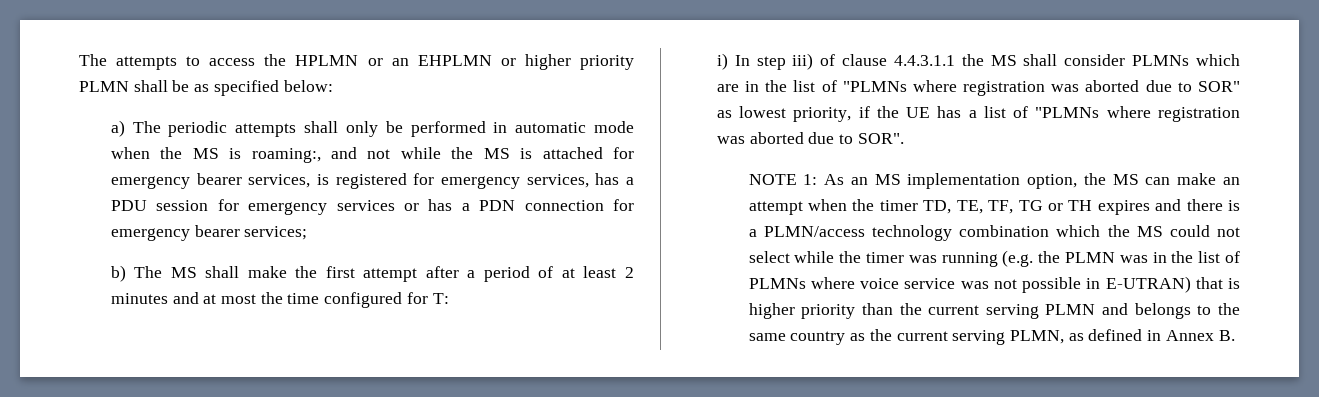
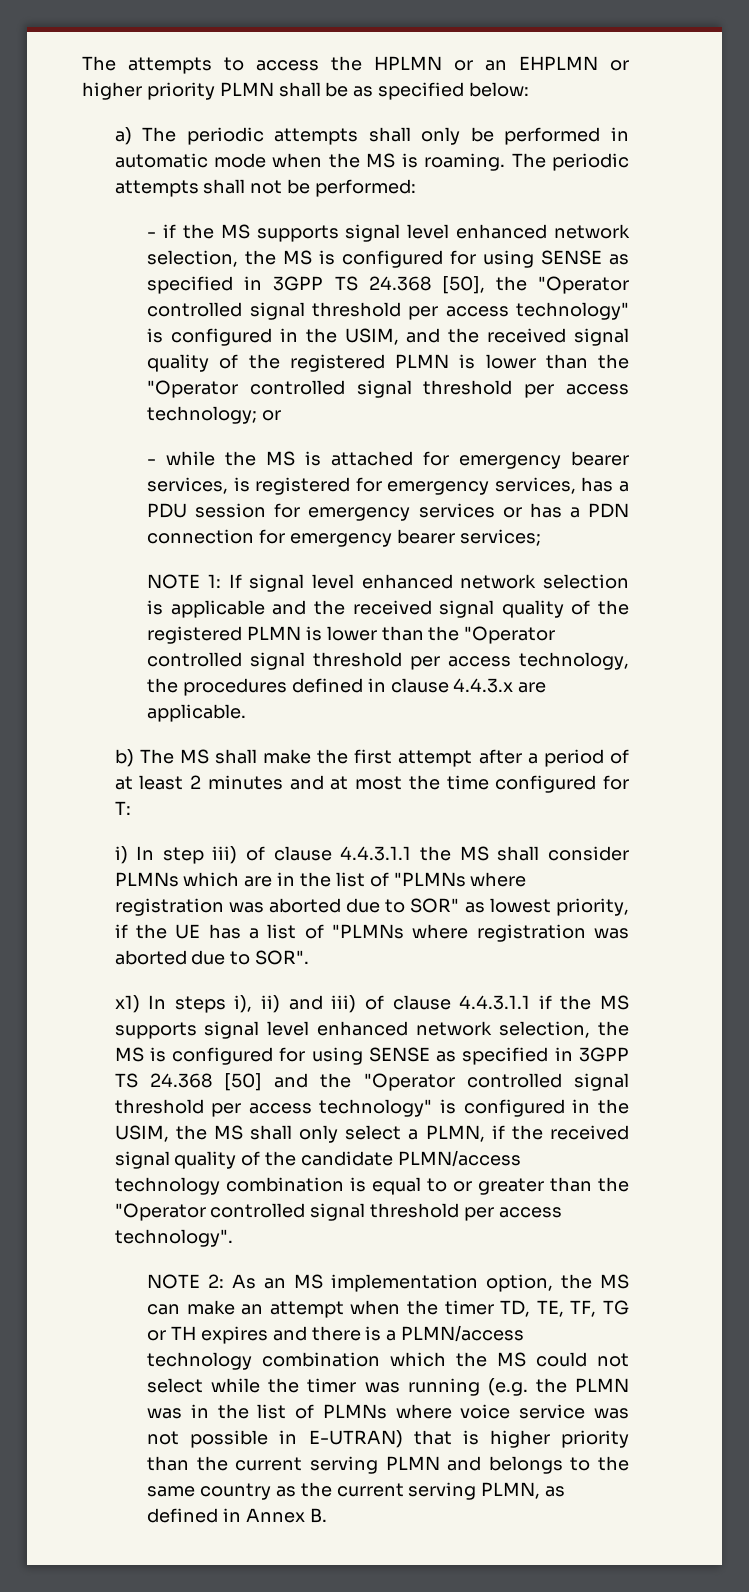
[251,147,391,163] roaming:, and not -> [424,153,629,171] [114,179,416,197] [147,224,630,242] [147,250,629,268] [147,276,630,294] [147,302,630,320] [147,328,629,346] [147,354,629,372] [147,380,629,398] [147,406,281,424] [147,459,157,465] roaming. The periodic attempts shall not be performed: // - if the MS supports signal level enhanced network selection, the MS is configured for using SENSE as specified in 3GPP TS 24.368 [50], the "Operator controlled signal threshold per access technology" is configured in the USIM, and the received signal quality of the registered PLMN is lower than the "Operator controlled signal threshold per access technology; or // -
(308, 233) none -> [147,574,629,592] [147,600,629,618] [147,626,556,644] [147,652,629,670] [147,678,547,696] [147,704,247,722] // NOTE 1: If signal level enhanced network selection is applicable and the received signal quality of the registered PLMN is lower than the "Operator controlled signal threshold per access technology, the procedures defined in clause 4.4.3.x are applicable.
[748,174,818,185] // NOTE 1: -> [114,995,630,1013] [114,1021,629,1039] [114,1047,629,1065] [114,1073,629,1091] [114,1099,630,1117] [114,1125,629,1143] [114,1150,521,1169] [114,1177,629,1195] [114,1203,562,1221] [114,1229,233,1247] [147,1274,225,1289] // x1) In steps i), ii) and iii) of clause 4.4.3.1.1 if the MS supports signal level enhanced network selection, the MS is configured for using SENSE as specified in 3GPP TS 24.368 [50] and the "Operator controlled signal threshold per access technology" is configured in the USIM, the MS shall only select a PLMN, if the received signal quality of the candidate PLMN/access technology combination is equal to or greater than the "Operator controlled signal threshold per access technology". // NOTE 2:

